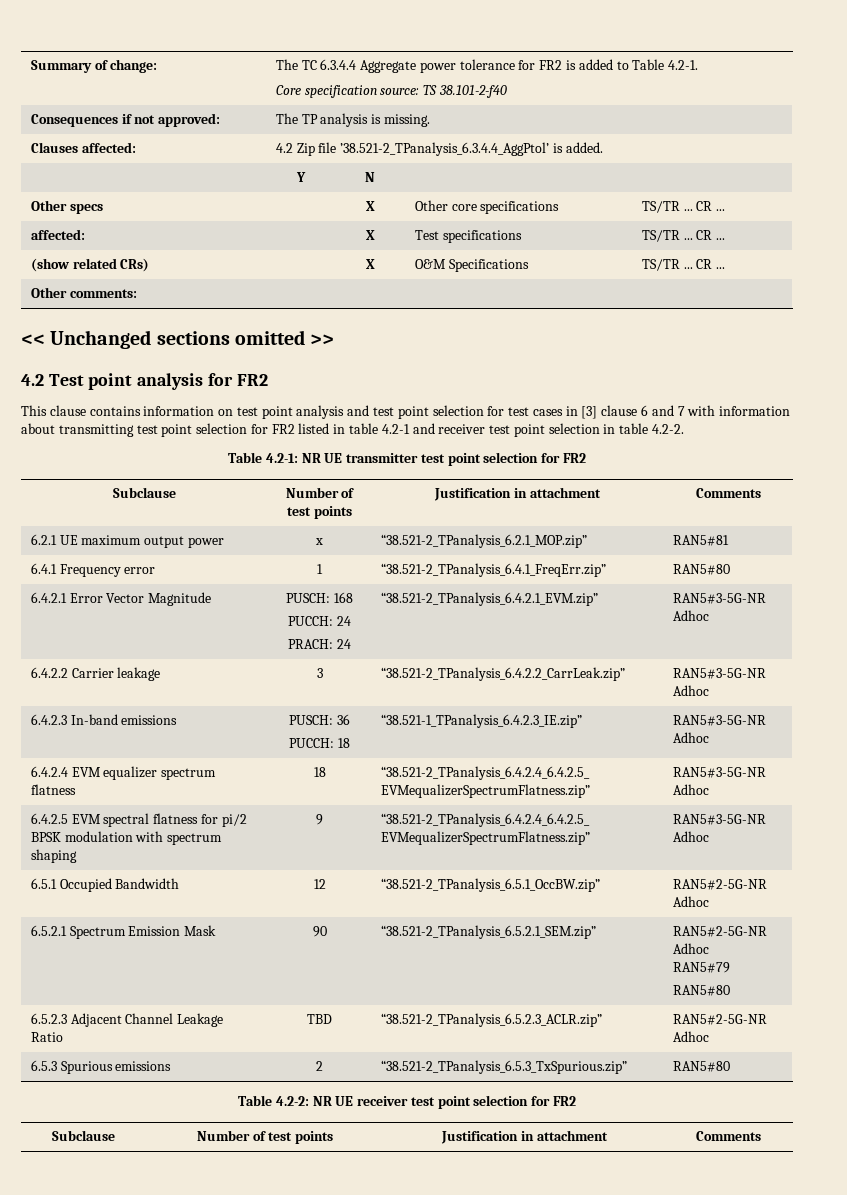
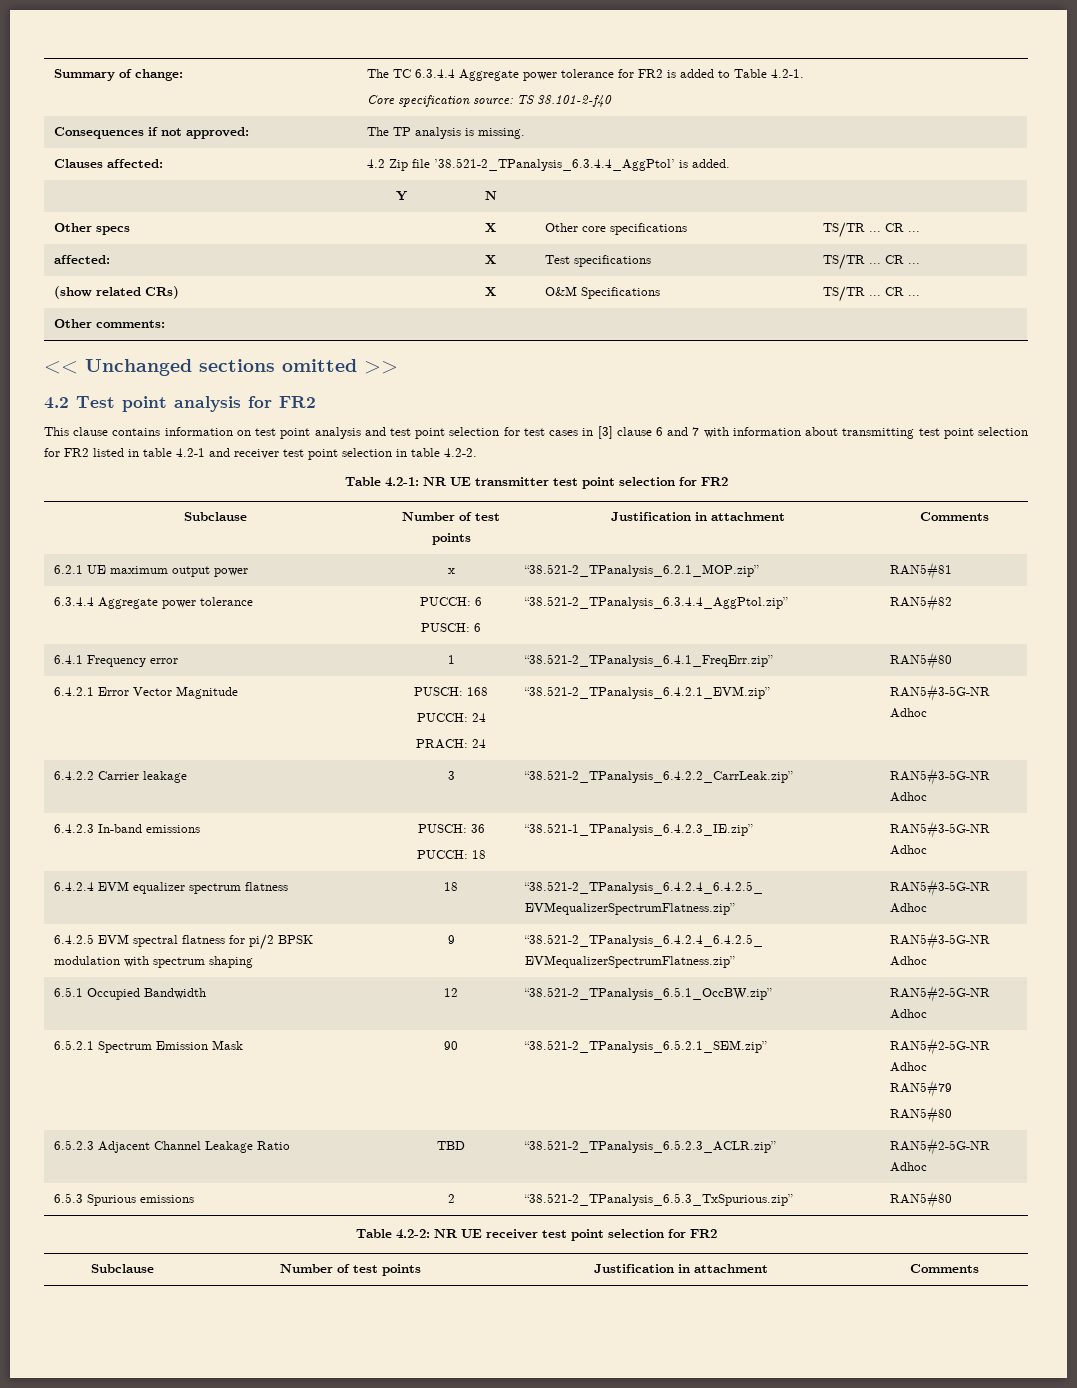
(729, 540) none -> [54,597,254,609] [420,597,482,606] [421,623,481,632] [524,596,789,609] [890,594,953,611] // 6.3.4.4 Aggregate power tolerance | PUCCH: 6 // PUSCH: 6 | “38.521-2_TPanalysis_6.3.4.4_AggPtol.zip” | RAN5#82

